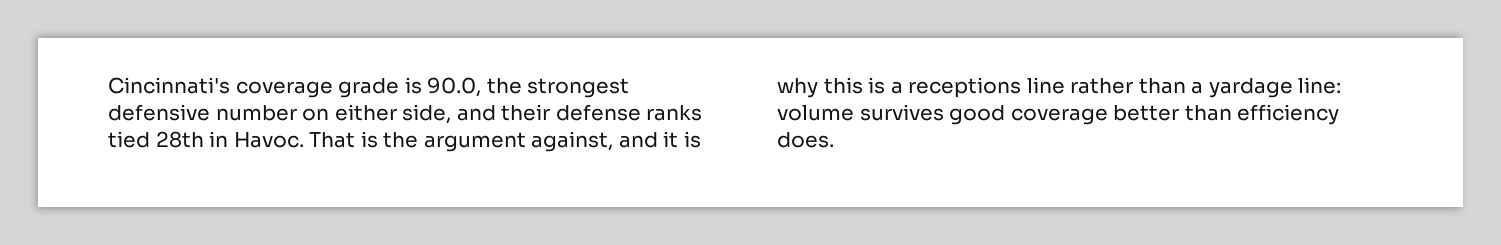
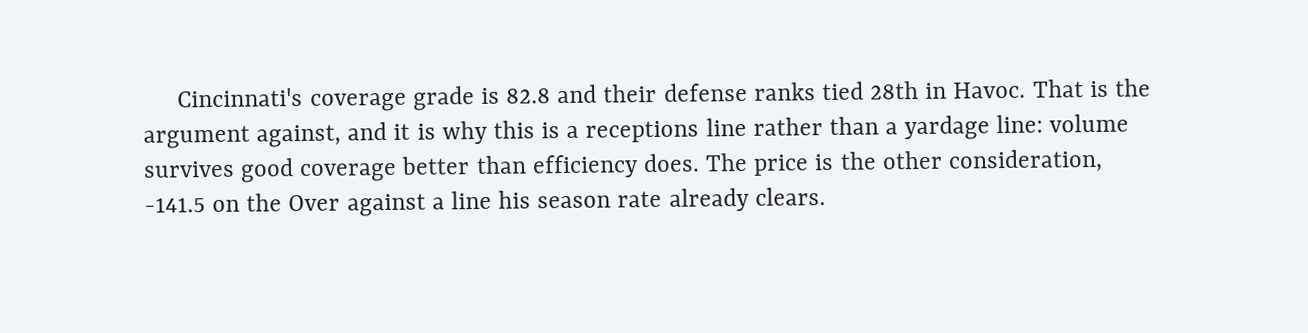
[427,77,630,98] [108,104,452,124] 90.0, the strongest defensive number on either side, -> [506,88,552,104] 82.8
(834, 140) none -> [705,148,1103,176] [144,187,826,217] The price is the other consideration, -141.5 on the Over against a line his season rate already clears.

